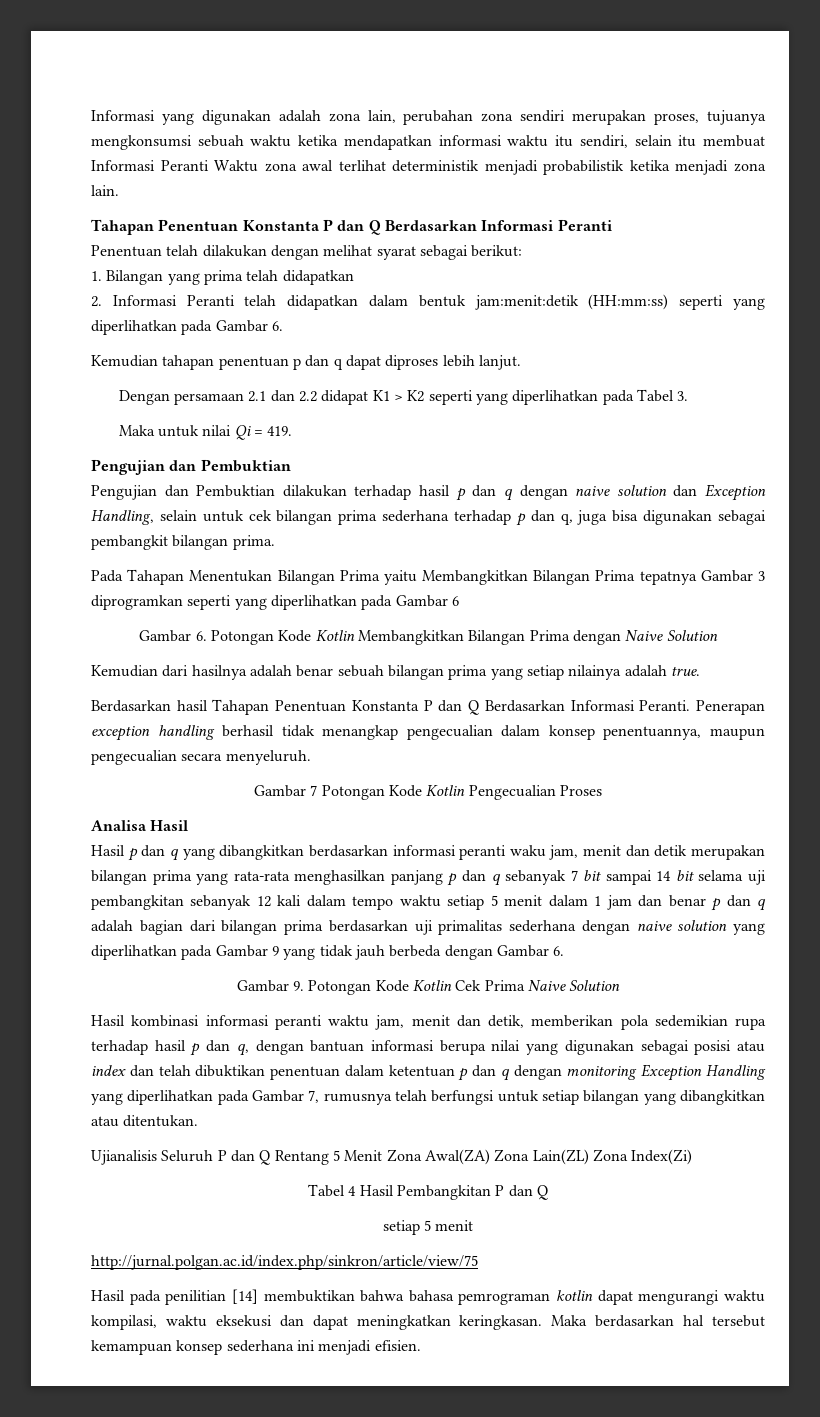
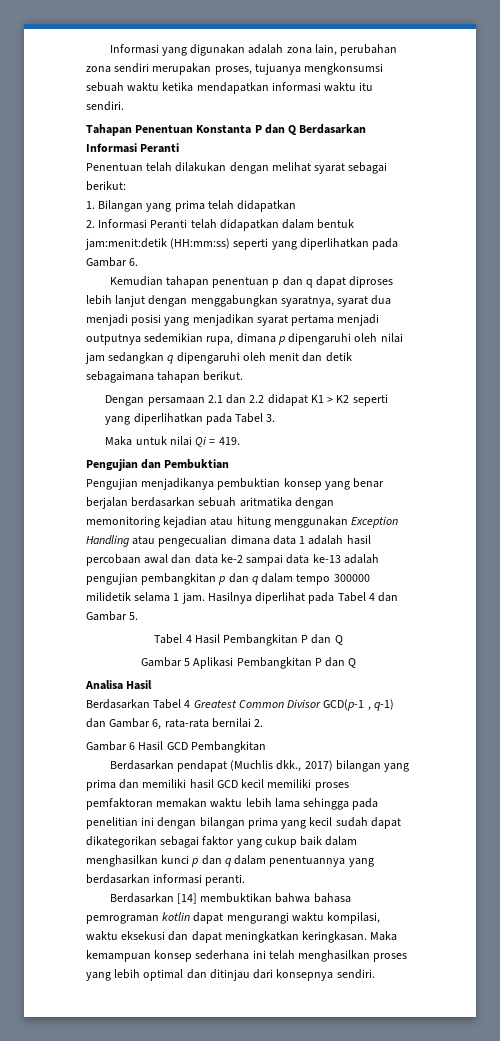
[579,135,766,148] [91,160,766,175] [91,185,119,196] sendiri, selain itu membuat Informasi Peranti Waktu zona awal terlihat deterministik menjadi probabilistik ketika menjadi zona lain. -> [86,101,124,111] sendiri.
[478,355,521,370] lanjut. -> [115,295,392,307] [86,314,380,326] [86,333,403,345] [85,352,352,364] [86,371,244,383] lanjut dengan menggabungkan syaratnya, syarat dua menjadi posisi yang menjadikan syarat pertama menjadi outputnya sedemikian rupa, dimana p dipengaruhi oleh nilai jam sedangkan q dipengaruhi oleh menit dan detik sebagaimana tahapan berikut.
[164,484,767,501] [91,510,766,526] [91,535,275,550] [91,569,765,585] [91,595,459,610] [139,630,718,645] [91,665,700,680] [91,699,766,715] [91,725,765,741] [91,750,311,765] [254,785,602,800] [91,820,189,831] [91,845,765,861] [91,870,766,886] [91,895,766,911] [91,920,765,935] [91,945,565,960] [236,980,621,995] [91,1015,766,1030] [91,1040,765,1056] [91,1064,766,1081] [91,1090,765,1105] [91,1115,199,1127] [91,1149,693,1165] dan Pembuktian dilakukan terhadap hasil p dan q dengan naive solution dan Exception Handling, selain untuk cek bilangan prima sederhana terhadap p dan q, juga bisa digunakan sebagai pembangkit bilangan prima. // Pada Tahapan Menentukan Bilangan Prima yaitu Membangkitkan Bilangan Prima tepatnya Gambar 3 diprogramkan seperti yang diperlihatkan pada Gambar 6 // Gambar 6. Potongan Kode Kotlin Membangkitkan Bilangan Prima dengan Naive Solution // Kemudian dari hasilnya adalah benar sebuah bilangan prima yang setiap nilainya adalah true. // Berdasarkan hasil Tahapan Penentuan Konstanta P dan Q Berdasarkan Informasi Peranti. Penerapan exception handling berhasil tidak menangkap pengecualian dalam konsep penentuannya, maupun pengecualian secara menyeluruh. // Gambar 7 Potongan Kode Kotlin Pengecualian Proses // Analisa Hasil // Hasil p dan q yang dibangkitkan berdasarkan informasi peranti waku jam, menit dan detik merupakan bilangan prima yang rata-rata menghasilkan panjang p dan q sebanyak 7 bit sampai 14 bit selama uji pembangkitan sebanyak 12 kali dalam tempo waktu setiap 5 menit dalam 1 jam dan benar p dan q adalah bagian dari bilangan prima berdasarkan uji primalitas sederhana dengan naive solution yang diperlihatkan pada Gambar 9 yang tidak jauh berbeda dengan Gambar 6. // Gambar 9. Potongan Kode Kotlin Cek Prima Naive Solution // Hasil kombinasi informasi peranti waktu jam, menit dan detik, memberikan pola sedemikian rupa terhadap hasil p dan q, dengan bantuan informasi berupa nilai yang digunakan sebagai posisi atau index dan telah dibuktikan penentuan dalam ketentuan p dan q dengan monitoring Exception Handling yang diperlihatkan pada Gambar 7, rumusnya telah berfungsi untuk setiap bilangan yang dibangkitkan atau ditentukan. // Ujianalisis Seluruh P dan Q Rentang 5 Menit Zona Awal(ZA) Zona Lain(ZL) Zona Index(Zi) -> [141,478,385,490] [86,497,334,509] [86,516,399,528] [86,535,371,547] [86,554,379,566] [86,573,370,585] [86,592,399,604] [86,611,139,621] menjadikanya pembuktian konsep yang benar berjalan berdasarkan sebuah aritmatika dengan memonitoring kejadian atau hitung menggunakan Exception Handling atau pengecualian dimana data 1 adalah hasil percobaan awal dan data ke-2 sampai data ke-13 adalah pengujian pembangkitan p dan q dalam tempo 300000 milidetik selama 1 jam. Hasilnya diperlihat pada Tabel 4 dan Gambar 5.
[382,1220,474,1235] [91,1255,478,1270] [91,1290,227,1305] setiap 5 menit // http://jurnal.polgan.ac.id/index.php/sinkron/article/view/75 // Hasil pada penilitian -> [140,657,357,669] [85,680,153,690] [86,699,394,711] [86,718,264,730] [86,741,266,753] [109,760,410,772] [86,779,349,791] [86,798,379,810] [86,817,401,829] [86,836,358,848] [86,855,374,867] [86,874,246,886] [109,893,174,903] Gambar 5 Aplikasi Pembangkitan P dan Q // Analisa Hasil // Berdasarkan Tabel 4 Greatest Common Divisor GCD(p-1 , q-1) dan Gambar 6, rata-rata bernilai 2. // Gambar 6 Hasil GCD Pembangkitan // Berdasarkan pendapat (Muchlis dkk., 2017) bilangan yang prima dan memiliki hasil GCD kecil memiliki proses pemfaktoran memakan waktu lebih lama sehingga pada penelitian ini dengan bilangan prima yang kecil sudah dapat dikategorikan sebagai faktor yang cukup baik dalam menghasilkan kunci p dan q dalam penentuannya yang berdasarkan informasi peranti. // Berdasarkan
[595,1315,766,1327] berdasarkan hal tersebut -> (398, 936) none
[318,1340,421,1355] menjadi efisien. -> [268,950,408,962] [86,969,375,981] telah menghasilkan proses yang lebih optimal dan ditinjau dari konsepnya sendiri.

